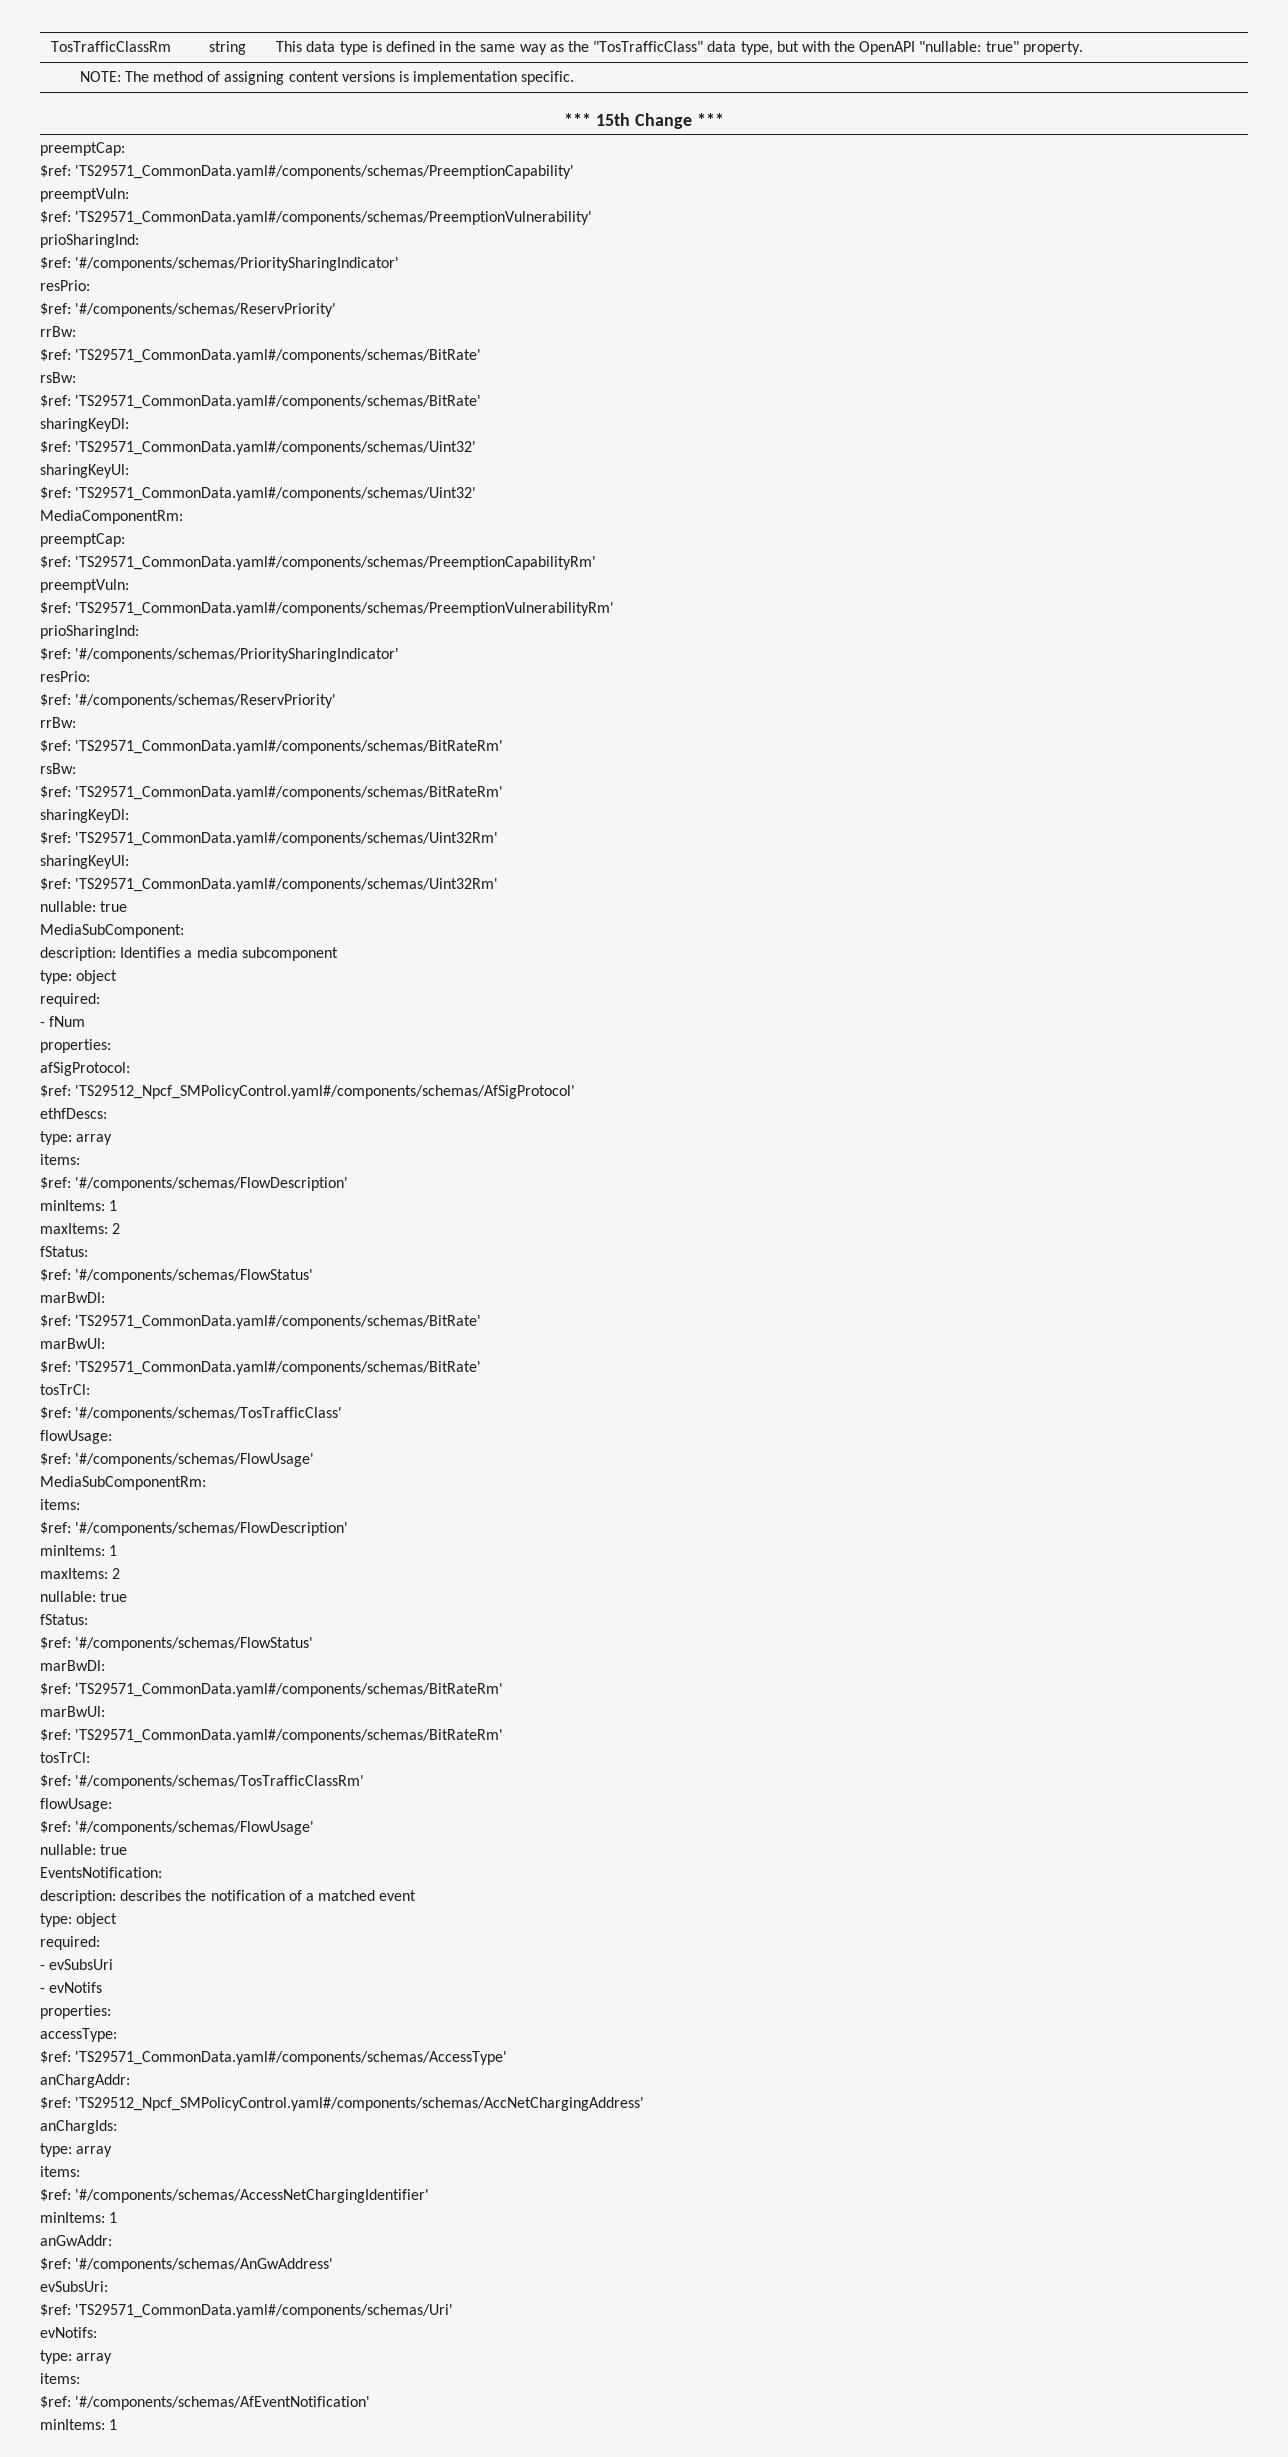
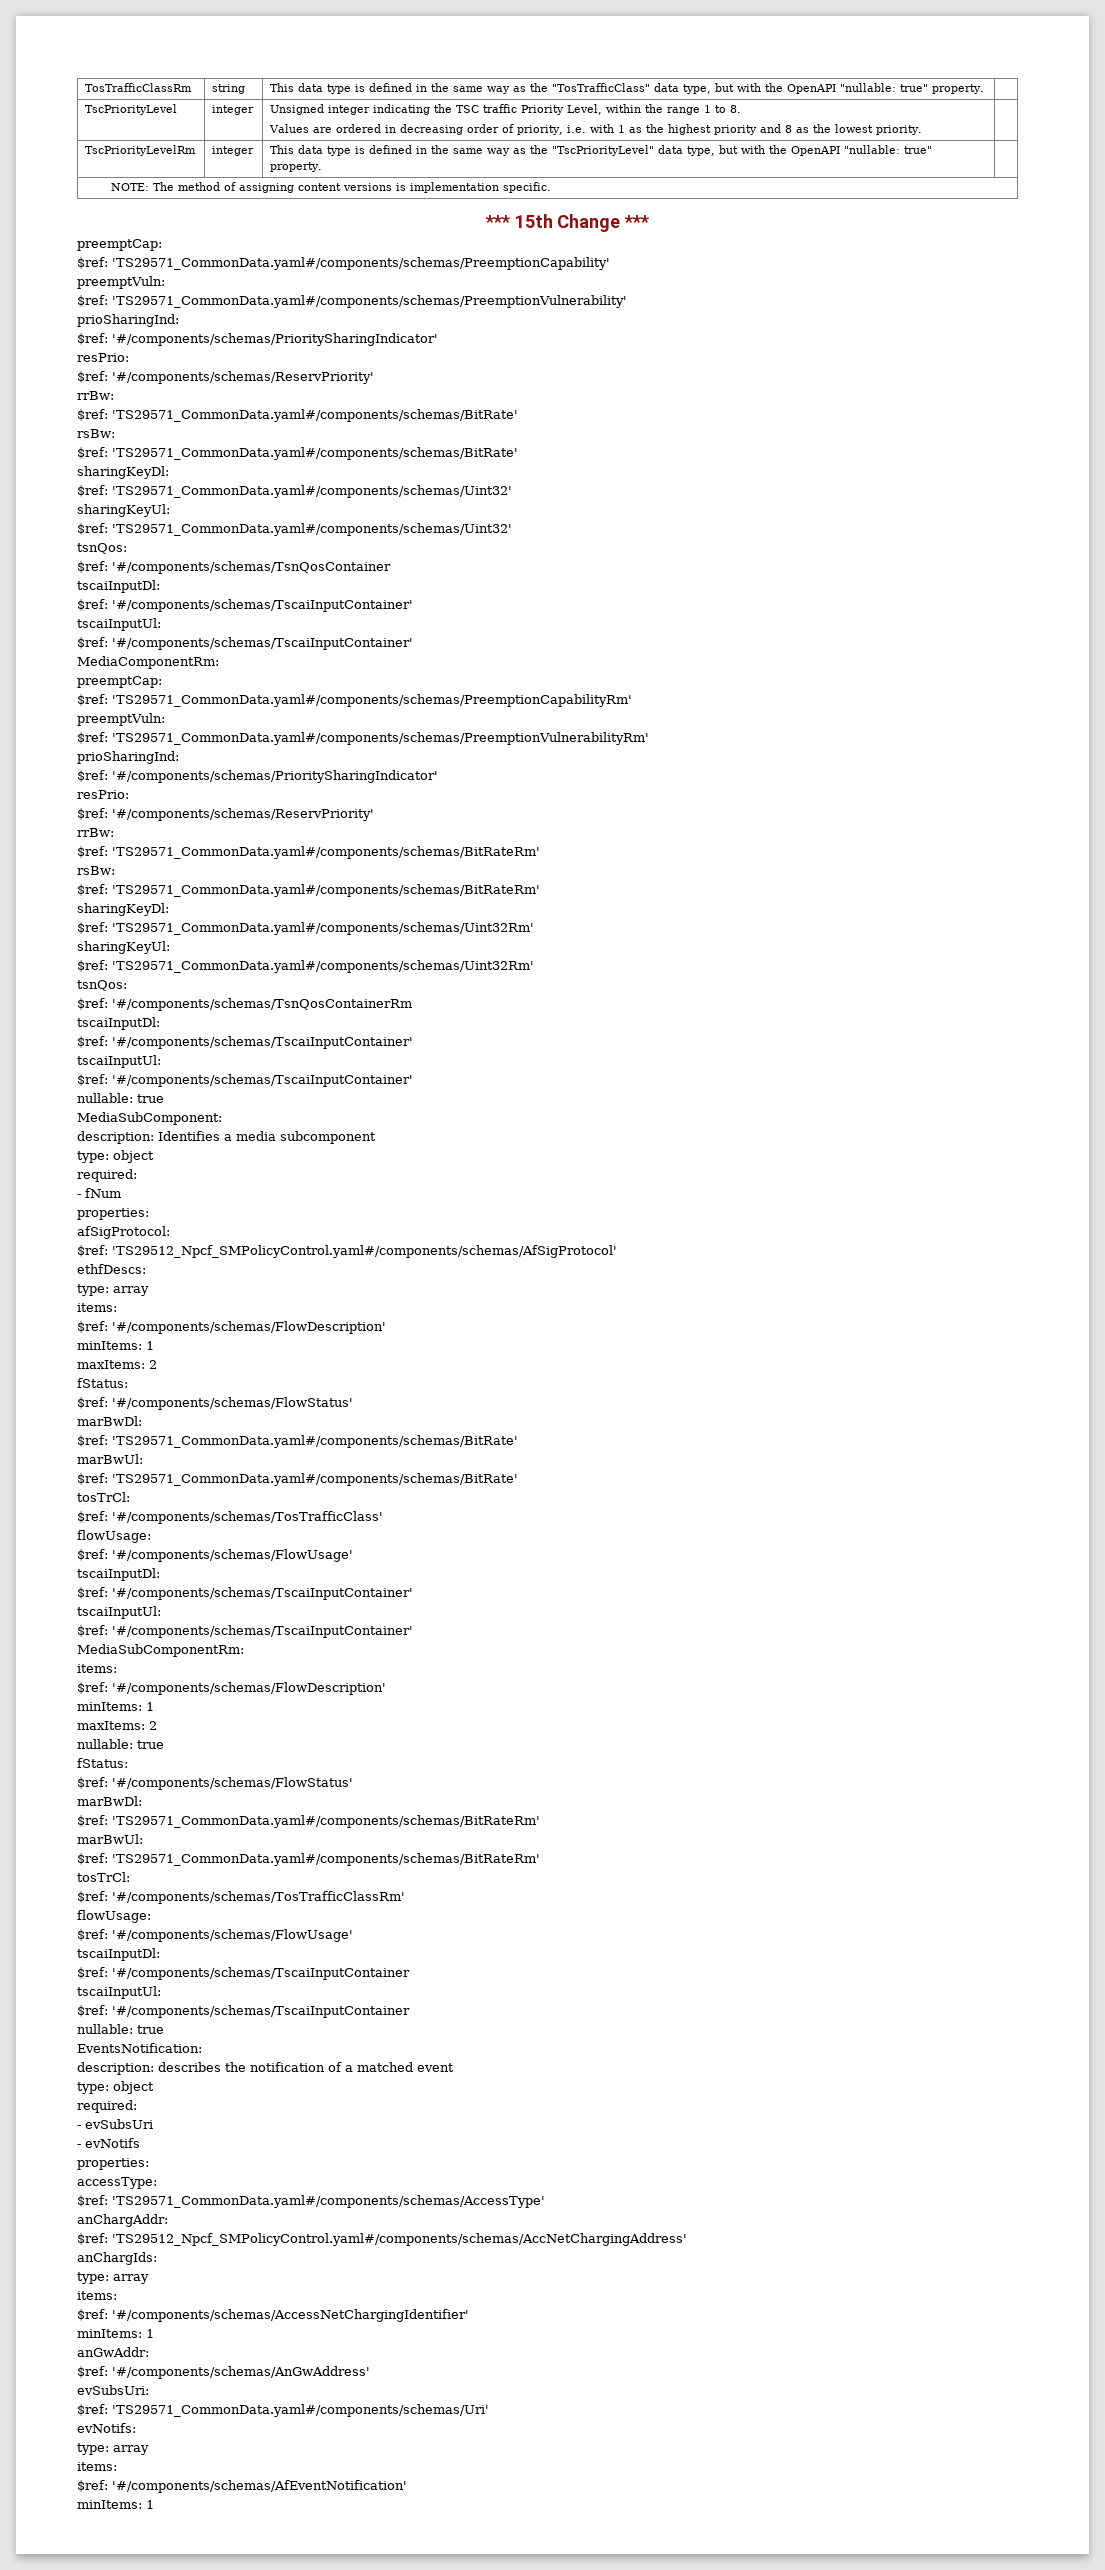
(1083, 48) none -> [85,104,178,115] [212,105,255,115] [270,104,742,115] [269,124,923,135] [85,145,197,156] [212,146,255,156] [270,145,933,156] [270,162,323,172] // TscPriorityLevel | integer | Unsigned integer indicating the TSC traffic Priority Level, within the range 1 to 8. // Values are ordered in decreasing order of priority, i.e. with 1 as the highest priority and 8 as the lowest priority. | // TscPriorityLevelRm | integer | This data type is defined in the same way as the "TscPriorityLevel" data type, but with the OpenAPI "nullable: true" property. |
(477, 494) none -> [77,543,127,554] [77,561,391,574] [77,580,160,593] [77,599,413,612] [77,618,161,631] [77,637,413,650] // tsnQos: // $ref: '#/components/schemas/TsnQosContainer // tscaiInputDl: // $ref: '#/components/schemas/TscaiInputContainer' // tscaiInputUl: // $ref: '#/components/schemas/TscaiInputContainer'
(499, 885) none -> [77,980,127,991] [77,998,412,1011] [77,1017,160,1030] [77,1036,413,1049] [77,1055,161,1068] [77,1074,413,1087] // tsnQos: // $ref: '#/components/schemas/TsnQosContainerRm // tscaiInputDl: // $ref: '#/components/schemas/TscaiInputContainer' // tscaiInputUl: // $ref: '#/components/schemas/TscaiInputContainer'
(315, 1460) none -> [77,1568,160,1581] [77,1587,413,1600] [77,1606,161,1619] [77,1625,413,1638] // tscaiInputDl: // $ref: '#/components/schemas/TscaiInputContainer' // tscaiInputUl: // $ref: '#/components/schemas/TscaiInputContainer'
(315, 1828) none -> [77,1948,160,1961] [77,1967,410,1980] [77,1986,161,1999] [77,2005,410,2018] // tscaiInputDl: // $ref: '#/components/schemas/TscaiInputContainer // tscaiInputUl: // $ref: '#/components/schemas/TscaiInputContainer

